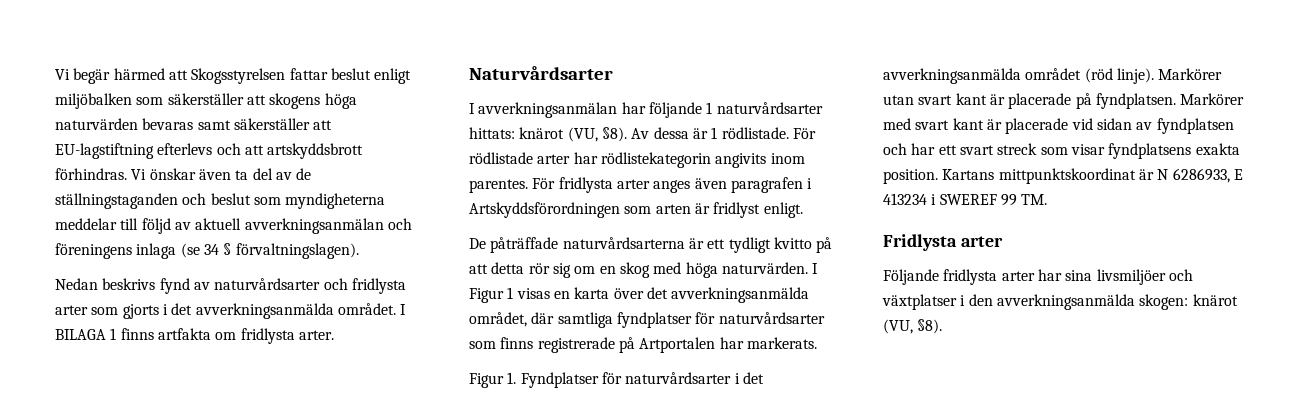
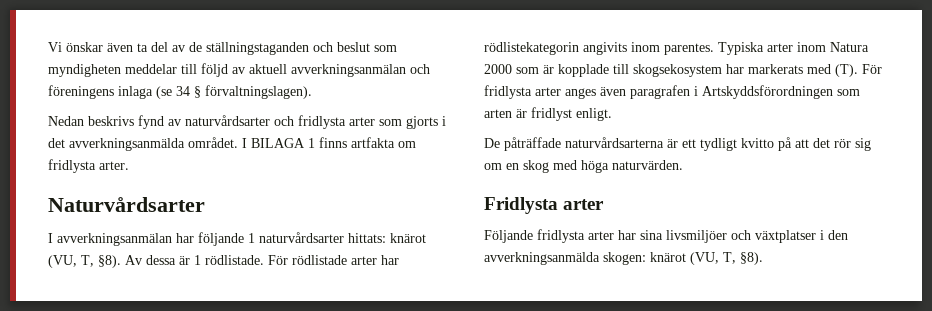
[55,68,412,84] [55,93,357,109] [55,118,333,130] [55,143,364,159] [55,168,147,180] Vi begär härmed att Skogsstyrelsen fattar beslut enligt miljöbalken som säkerställer att skogens höga naturvärden bevaras samt säkerställer att EU-lagstiftning efterlevs och att artskyddsbrott förhindras. Vi -> [48,42,62,52] Vi
[285,193,386,209] myndigheterna -> [48,64,121,77] myndigheten
(598, 134) none -> [81,255,94,267] T,
(528, 186) none -> [718,42,869,55] [484,64,858,77] Typiska arter inom Natura 2000 som är kopplade till skogsekosystem har markerats med (T).
[491,262,525,274] detta -> [813,138,830,148] det
[812,263,819,274] [469,287,810,303] [469,312,825,328] [469,337,817,353] [469,372,764,388] [883,68,1223,84] [883,93,1245,109] [883,118,1234,134] [883,143,1240,159] [883,168,1243,184] [883,193,1048,206] I Figur 1 visas en karta över det avverkningsanmälda området, där samtliga fyndplatser för naturvårdsarter som finns registrerade på Artportalen har markerats. // Figur 1. Fyndplatser för naturvårdsarter i det avverkningsanmälda området (röd linje). Markörer utan svart kant är placerade på fyndplatsen. Markörer med svart kant är placerade vid sidan av fyndplatsen och har ett svart streck som visar fyndplatsens exakta position. Kartans mittpunktskoordinat är N 6286933, E 413234 i SWEREF 99 TM. -> (683, 165) none
(913, 326) none -> [723,252,736,264] T,

